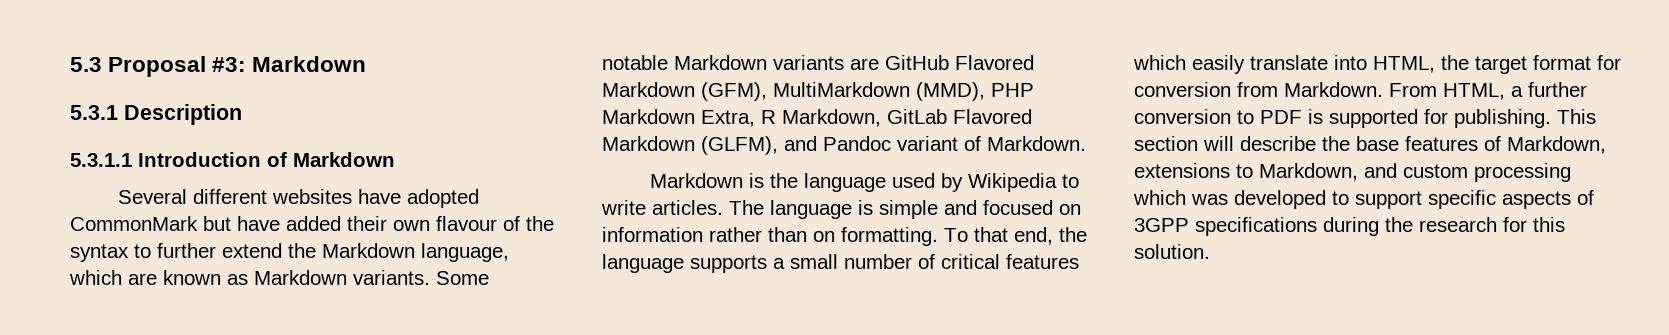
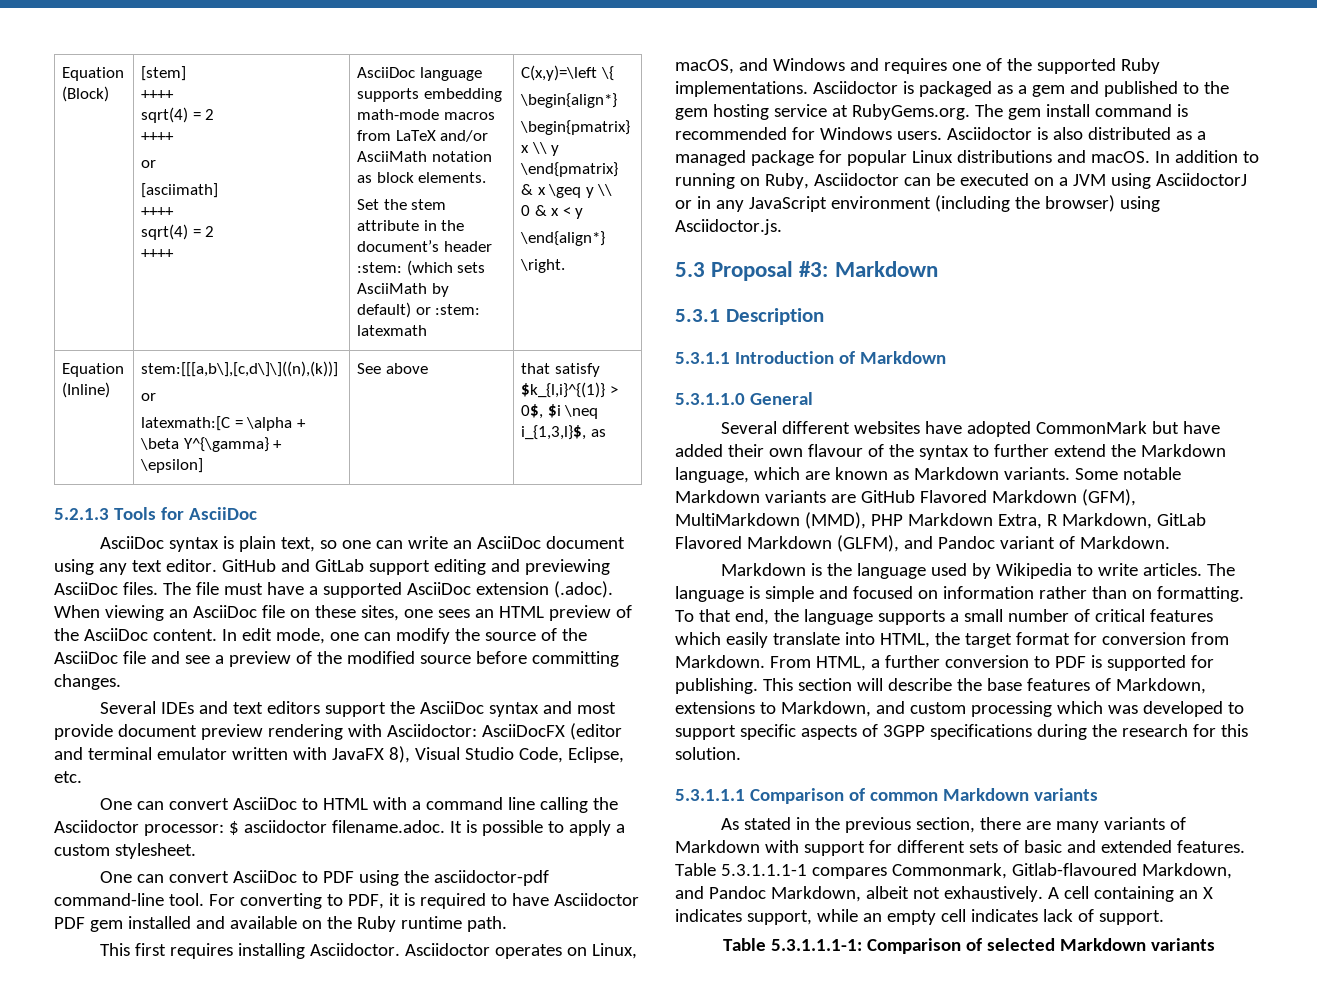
(70, 64) none -> [62,67,125,81] [62,86,110,102] [141,66,187,81] [141,90,175,99] [141,107,215,123] [141,132,175,141] [141,160,157,168] [141,183,219,198] [141,207,175,216] [141,224,215,240] [141,249,175,258] [357,67,482,81] [357,88,502,102] [357,109,495,120] [357,130,489,142] [357,151,492,162] [357,172,487,183] [357,199,447,210] [357,220,465,231] [357,240,492,252] [357,260,486,276] [357,283,449,297] [357,302,481,318] [357,325,428,336] [521,65,614,81] [520,93,618,108] [520,120,631,135] [521,142,560,156] [520,162,619,177] [521,184,613,198] [521,205,584,219] [520,231,606,246] [520,259,566,273] [62,363,125,377] [62,382,111,398] [141,361,339,377] [141,393,157,401] [141,416,306,431] [140,437,283,452] [140,458,204,473] [357,363,428,374] [521,363,600,377] [521,382,618,398] [521,404,599,419] [521,425,606,440] [54,507,257,520] [100,536,626,552] [54,559,610,575] [54,581,613,598] [54,605,632,621] [54,628,587,644] [54,651,619,667] [54,674,121,690] [100,701,617,717] [54,723,622,740] [54,746,624,763] [54,771,82,783] [100,797,619,813] [54,820,625,836] [54,843,196,859] [100,870,550,886] [54,893,639,909] [54,916,507,932] [100,943,638,959] [675,58,1160,74] [675,81,1229,97] [675,104,1188,120] [675,127,1206,140] [675,150,1259,166] [675,173,1247,189] [675,195,1160,212] [675,219,782,235] Equation (Block) | [stem] // ++++ // sqrt(4) = 2 // ++++ // or // [asciimath] // ++++ // sqrt(4) = 2 // ++++ | AsciiDoc language supports embedding math-mode macros from LaTeX and/or AsciiMath notation as block elements. // Set the stem attribute in the document’s header :stem: (which sets AsciiMath by default) or :stem: latexmath | C(x,y)=\left \{ // \begin{align*} // \begin{pmatrix} x \\ y \end{pmatrix} & x \geq y \\ // 0 & x < y // \end{align*} // \right. // Equation (Inline) | stem:[[[a,b\],[c,d\]\]((n),(k))] // or // latexmath:[C = \alpha + \beta Y^{\gamma} + \epsilon] | See above | that satisfy $k_{l,i}^{(1)} > 0$, $i \neq i_{1,3,l}$, as // 5.2.1.3 Tools for AsciiDoc // AsciiDoc syntax is plain text, so one can write an AsciiDoc document using any text editor. GitHub and GitLab support editing and previewing AsciiDoc files. The file must have a supported AsciiDoc extension (.adoc). When viewing an AsciiDoc file on these sites, one sees an HTML preview of the AsciiDoc content. In edit mode, one can modify the source of the AsciiDoc file and see a preview of the modified source before committing changes. // Several IDEs and text editors support the AsciiDoc syntax and most provide document preview rendering with Asciidoctor: AsciiDocFX (editor and terminal emulator written with JavaFX 8), Visual Studio Code, Eclipse, etc. // One can convert AsciiDoc to HTML with a command line calling the Asciidoctor processor: $ asciidoctor filename.adoc. It is possible to apply a custom stylesheet. // One can convert AsciiDoc to PDF using the asciidoctor-pdf command-line tool. For converting to PDF, it is required to have Asciidoctor PDF gem installed and available on the Ruby runtime path. // This first requires installing Asciidoctor. Asciidoctor operates on Linux, macOS, and Windows and requires one of the supported Ruby implementations. Asciidoctor is packaged as a gem and published to the gem hosting service at RubyGems.org. The gem install command is recommended for Windows users. Asciidoctor is also distributed as a managed package for popular Linux distributions and macOS. In addition to running on Ruby, Asciidoctor can be executed on a JVM using AsciidoctorJ or in any JavaScript environment (including the browser) using Asciidoctor.js. //
(395, 159) none -> [675,392,813,405] // 5.3.1.1.0 General
(1210, 251) none -> [675,788,1098,804] [721,817,1187,833] [675,840,1245,856] [675,863,1232,879] [675,886,1213,902] [675,909,1164,925] [723,938,1215,954] // 5.3.1.1.1 Comparison of common Markdown variants // As stated in the previous section, there are many variants of Markdown with support for different sets of basic and extended features. Table 5.3.1.1.1-1 compares Commonmark, Gitlab-flavoured Markdown, and Pandoc Markdown, albeit not exhaustively. A cell containing an X indicates support, while an empty cell indicates lack of support. // Table 5.3.1.1.1-1: Comparison of selected Markdown variants

